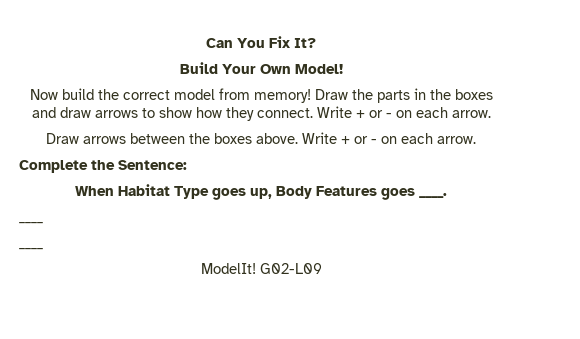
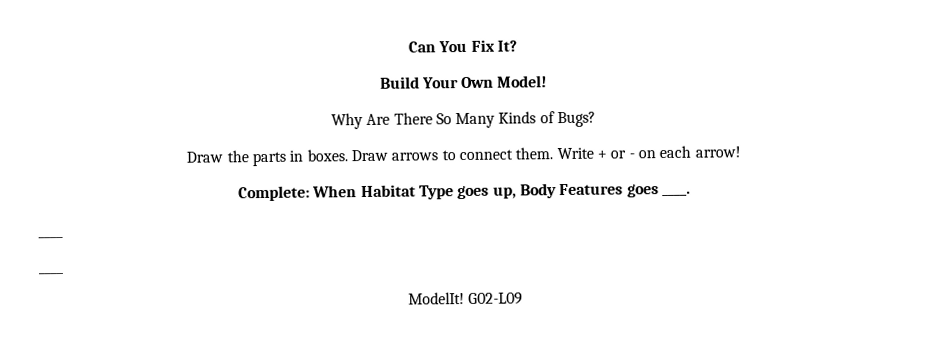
[29,88,493,103] [31,106,491,121] [46,132,476,144] [19,160,187,173] Now build the correct model from memory! Draw the parts in the boxes and draw arrows to show how they connect. Write + or - on each arrow. // Draw arrows between the boxes above. Write + or - on each arrow. // Complete the Sentence: // -> [330,111,597,130] [186,145,741,167] [238,185,311,202] Why Are There So Many Kinds of Bugs? // Draw the parts in boxes. Draw arrows to connect them. Write + or - on each arrow! // Complete:

